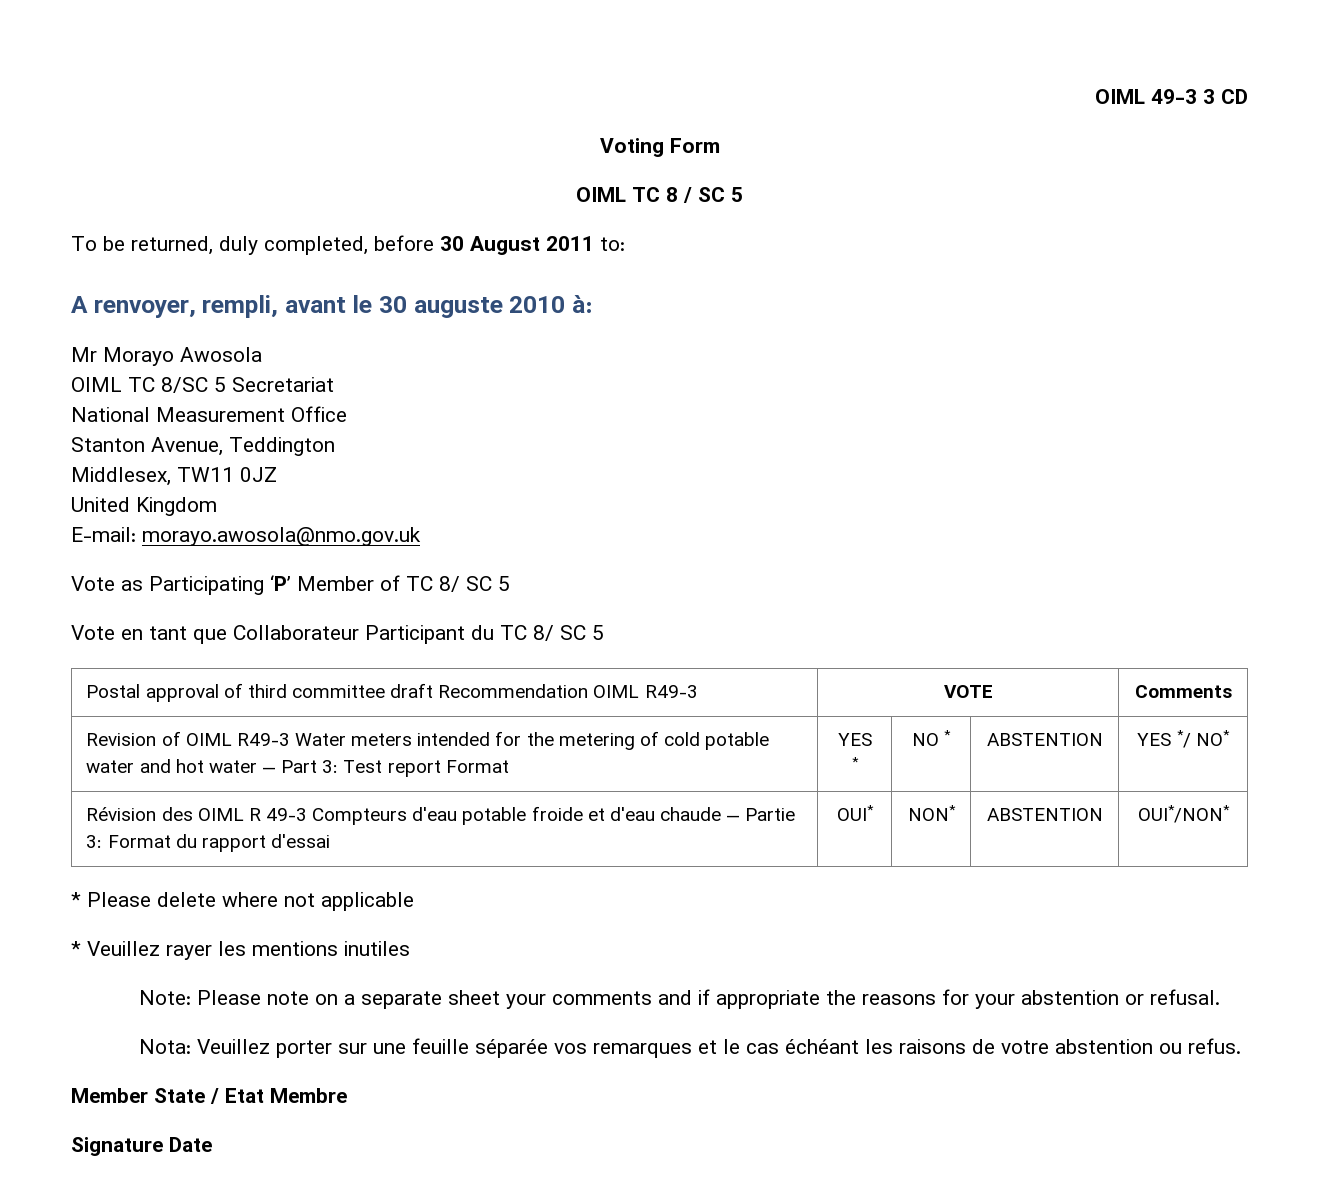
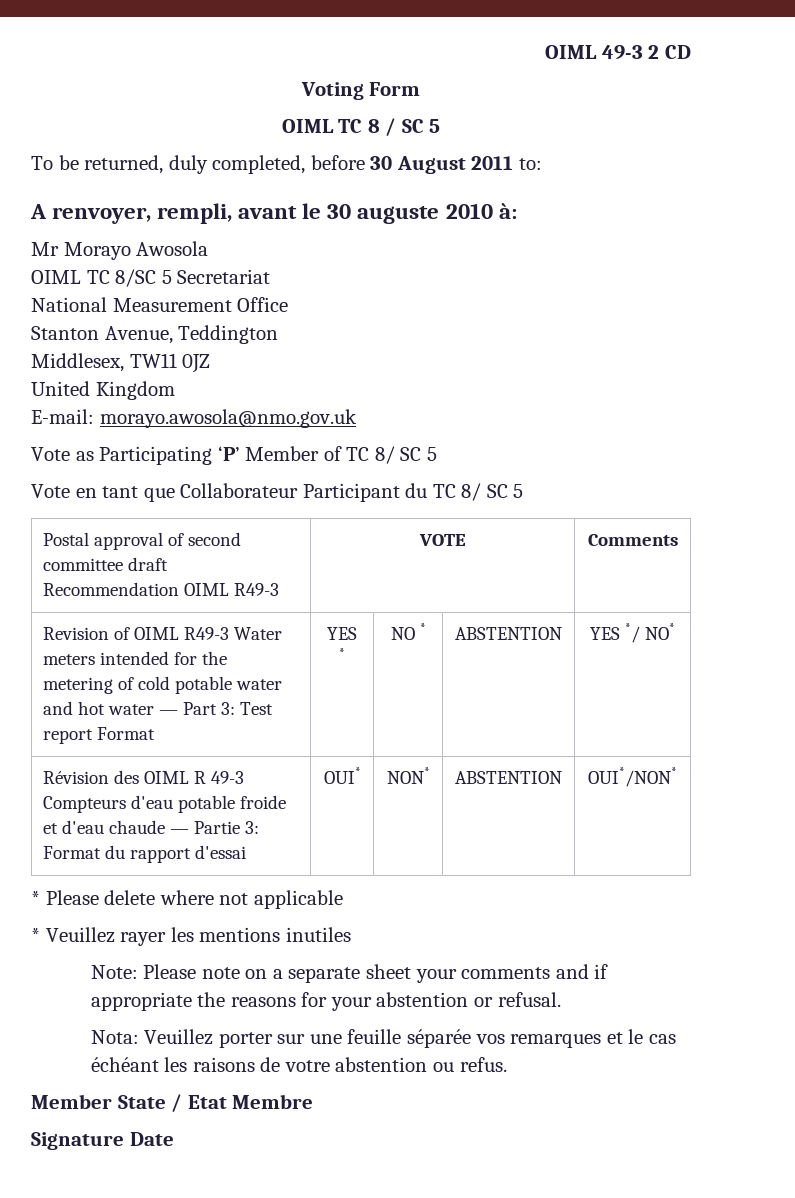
[1203,89,1215,104] 3 -> [648,45,660,59] 2
[247,684,287,698] third -> [188,532,242,546] second

